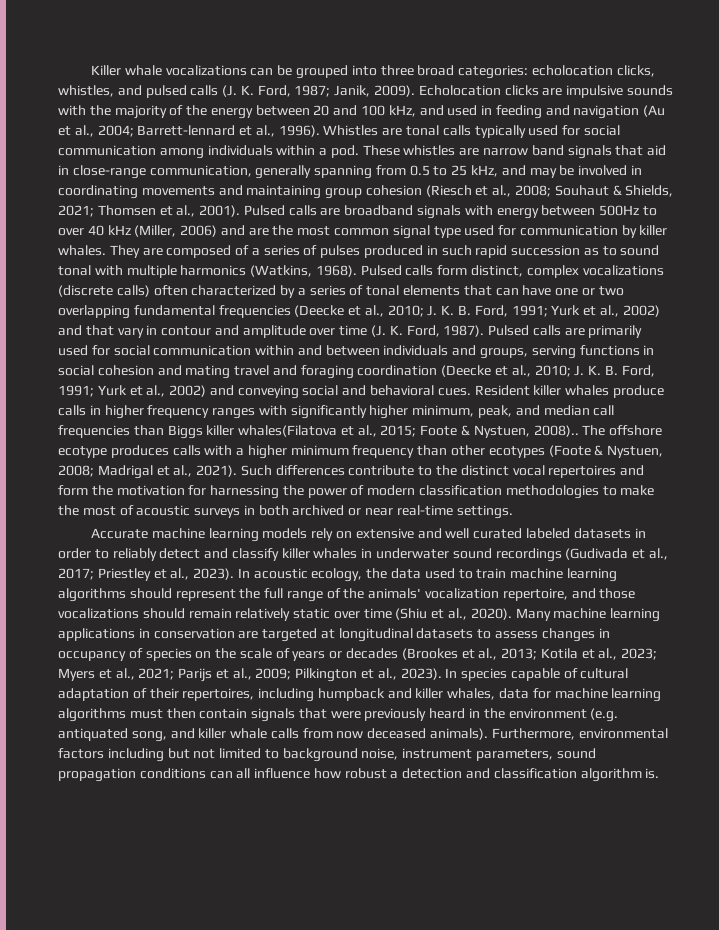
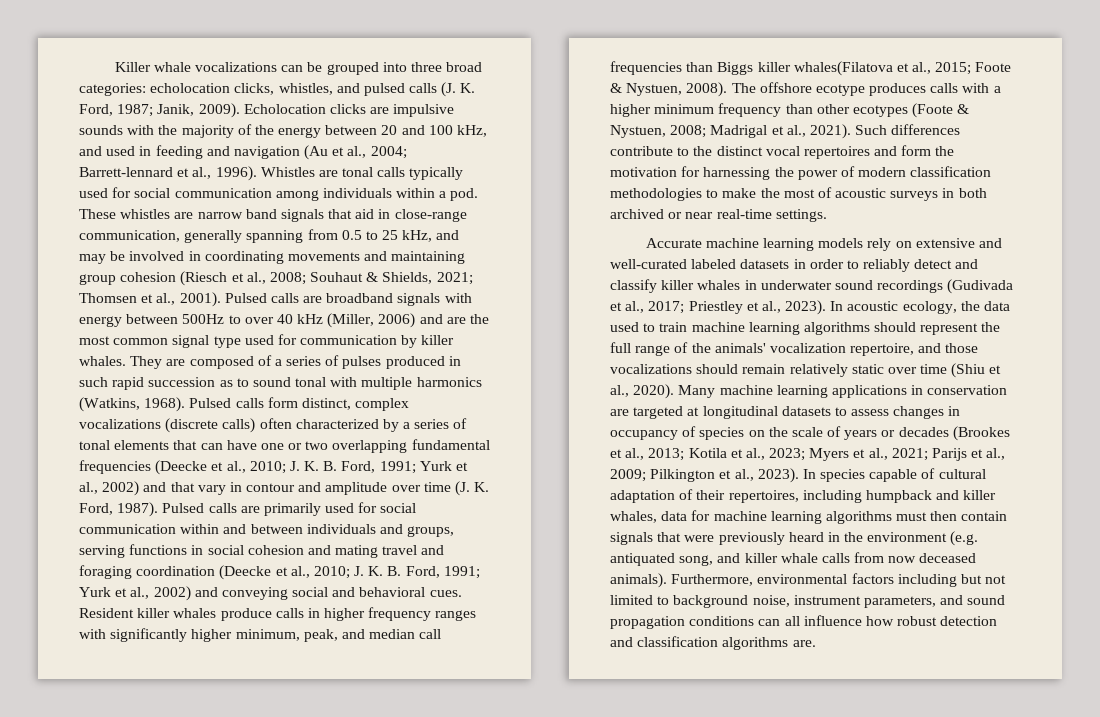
[533,425,579,437] 2008).. -> [686,82,728,97] 2008).
[445,528,523,539] well curated -> [610,259,687,269] well-curated
(554, 755) none -> [940,595,964,605] and
[390,771,399,779] a -> (938, 621) none
[580,768,660,782] algorithm is. -> [722,637,816,650] algorithms are.

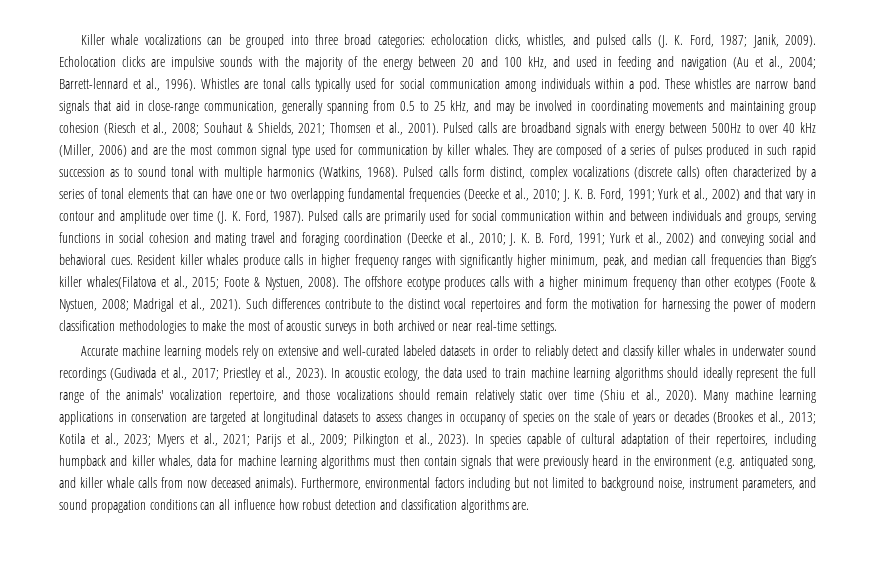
[717,62,754,75] Biggs -> [790,255,816,268] Bigg’s
(917, 327) none -> [702,367,733,381] ideally

